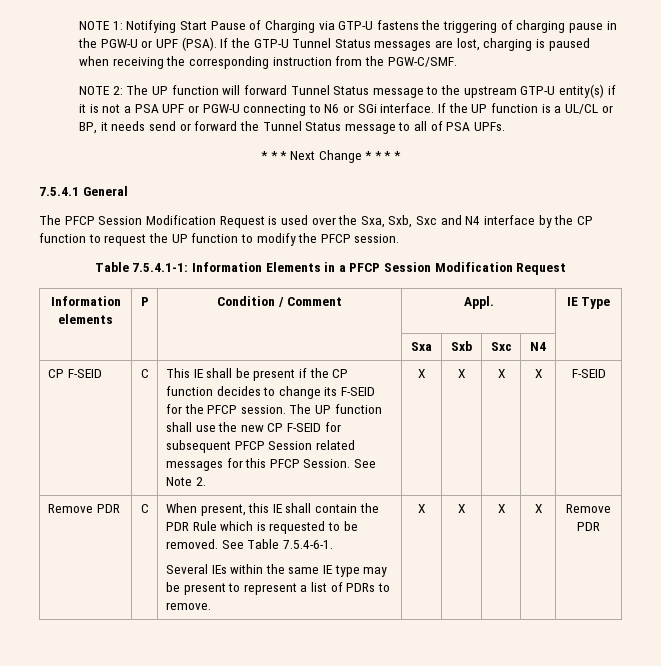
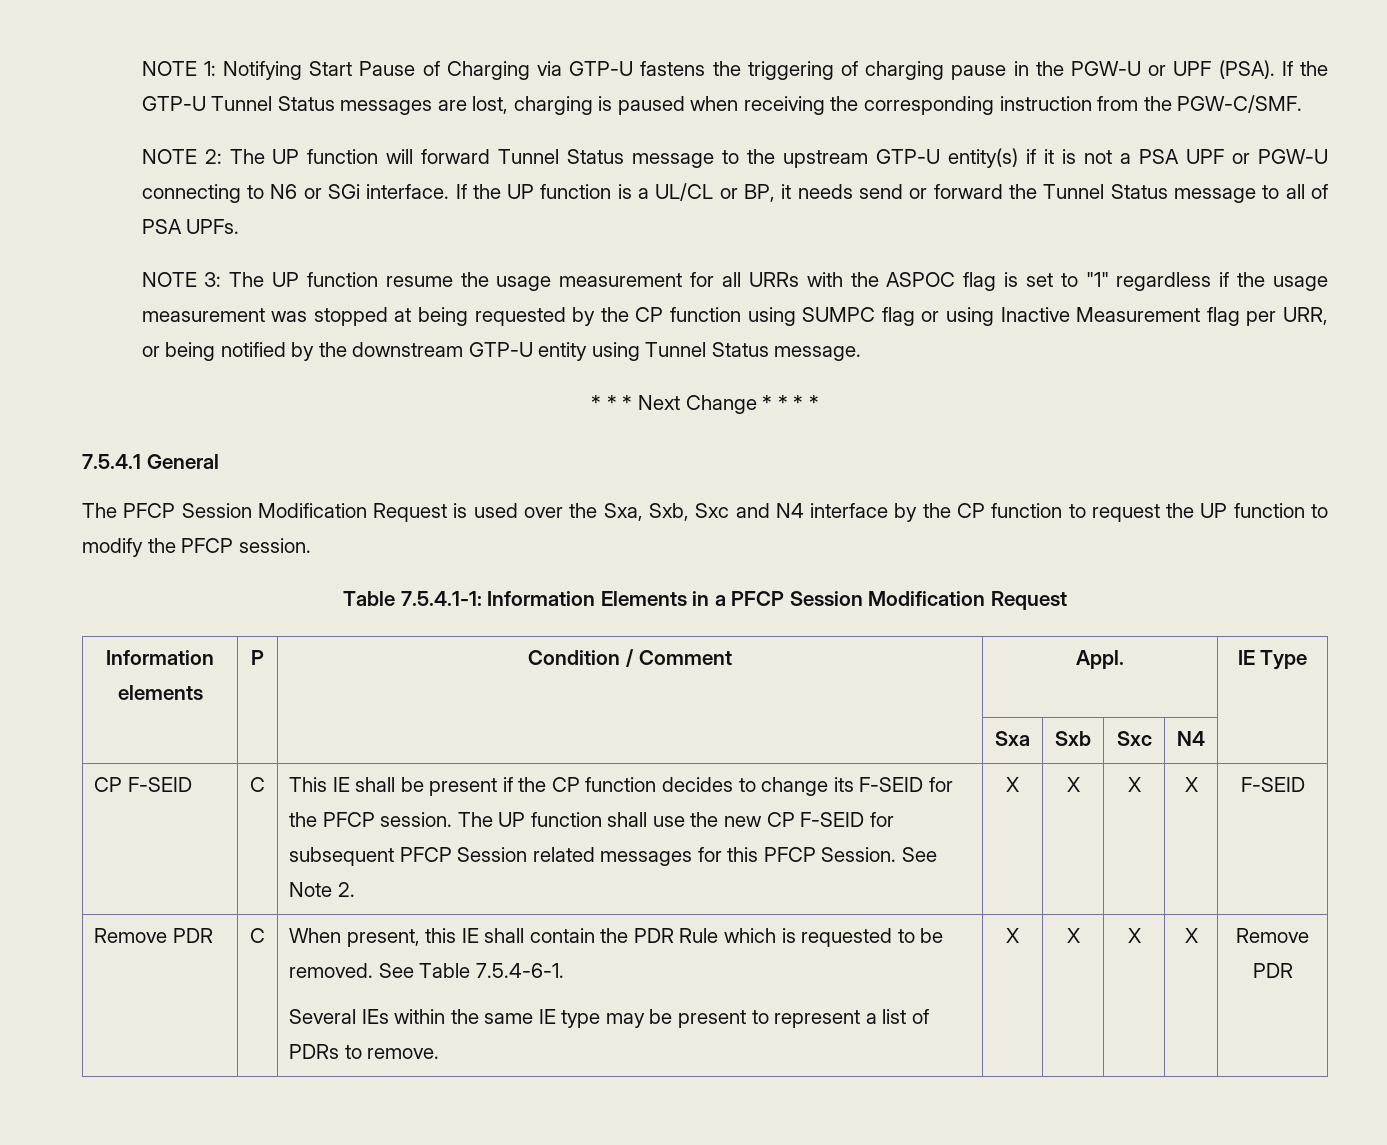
(506, 126) none -> [141,272,1329,291] [141,307,1328,326] [141,342,862,361] // NOTE 3: The UP function resume the usage measurement for all URRs with the ASPOC flag is set to "1" regardless if the usage measurement was stopped at being requested by the CP function using SUMPC flag or using Inactive Measurement flag per URR, or being notified by the downstream GTP-U entity using Tunnel Status message.

